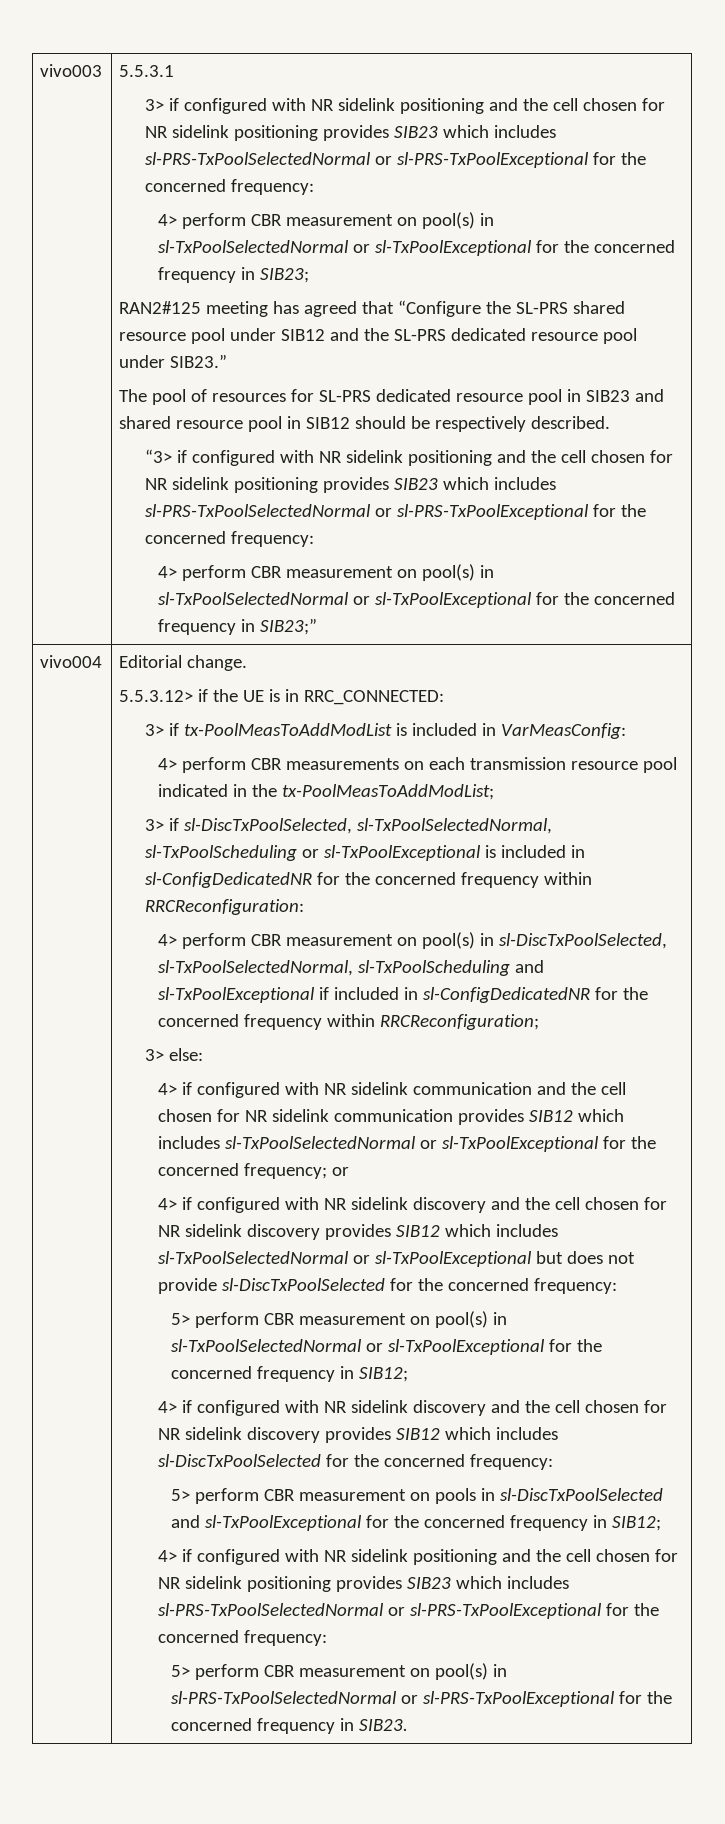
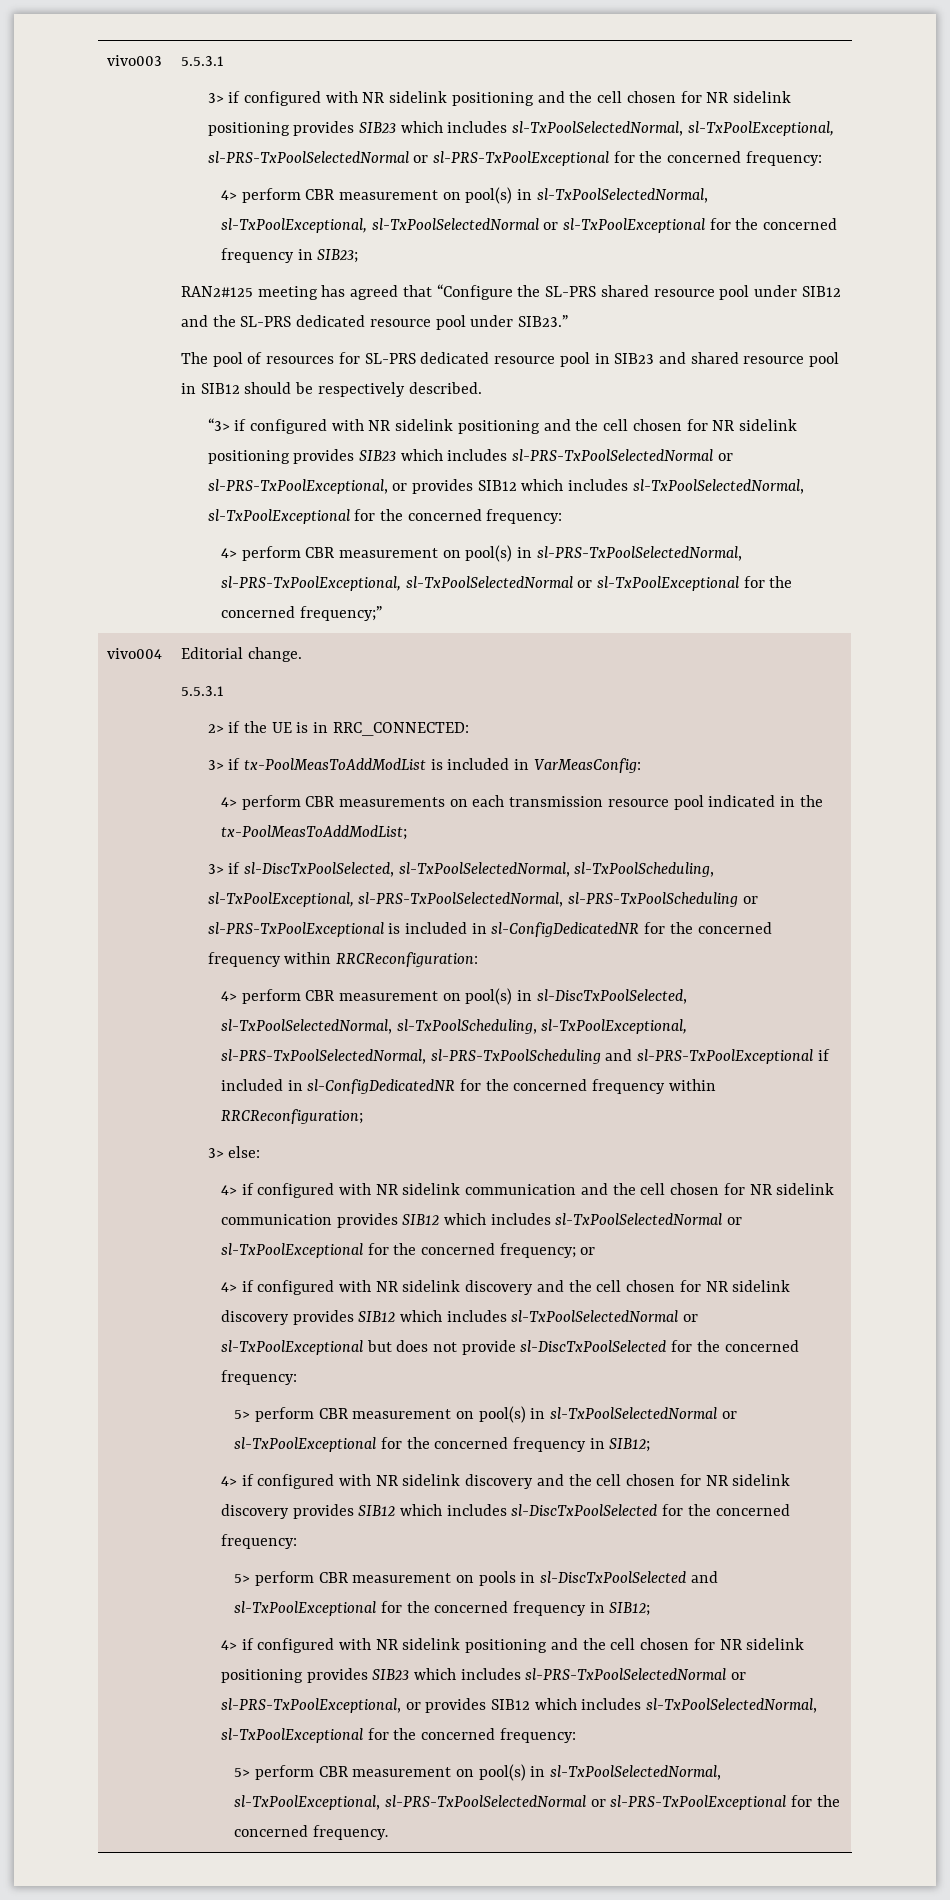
(556, 131) none -> [512,121,834,136] sl-TxPoolSelectedNormal, sl-TxPoolExceptional,
(494, 219) none -> [536,188,708,203] [220,218,367,233] sl-TxPoolSelectedNormal, sl-TxPoolExceptional,
[396,504,589,520] sl-PRS-TxPoolExceptional -> [207,479,804,494] [207,509,350,524] sl-PRS-TxPoolExceptional, or provides SIB12 which includes sl-TxPoolSelectedNormal, sl-TxPoolExceptional
[157,592,675,608] [157,618,317,635] sl-TxPoolSelectedNormal or sl-TxPoolExceptional for the concerned frequency in SIB23;” -> [536,546,742,561] [220,576,793,591] [220,606,382,621] sl-PRS-TxPoolSelectedNormal, sl-PRS-TxPoolExceptional, sl-TxPoolSelectedNormal or sl-TxPoolExceptional for the concerned frequency;”
[119,690,194,702] 5.5.3.12> -> [181,686,225,696] [207,724,224,733] 5.5.3.1 // 2>
[144,845,481,861] sl-TxPoolScheduling or sl-TxPoolExceptional -> [574,862,715,877] [207,892,758,907] [207,922,384,937] sl-TxPoolScheduling, sl-TxPoolExceptional, sl-PRS-TxPoolSelectedNormal, sl-PRS-TxPoolScheduling or sl-PRS-TxPoolExceptional
[357,960,544,976] [157,987,315,1003] sl-TxPoolScheduling and sl-TxPoolExceptional -> [396,1019,688,1034] [220,1049,813,1064] sl-TxPoolScheduling, sl-TxPoolExceptional, sl-PRS-TxPoolSelectedNormal, sl-PRS-TxPoolScheduling and sl-PRS-TxPoolExceptional
[409,1603,602,1619] sl-PRS-TxPoolExceptional -> [220,1698,818,1713] [220,1728,363,1743] sl-PRS-TxPoolExceptional, or provides SIB12 which includes sl-TxPoolSelectedNormal, sl-TxPoolExceptional
[170,1691,672,1707] [170,1718,408,1734] sl-PRS-TxPoolSelectedNormal or sl-PRS-TxPoolExceptional for the concerned frequency in SIB23. -> [550,1765,722,1780] [234,1795,840,1810] [234,1825,389,1840] sl-TxPoolSelectedNormal, sl-TxPoolExceptional, sl-PRS-TxPoolSelectedNormal or sl-PRS-TxPoolExceptional for the concerned frequency.

